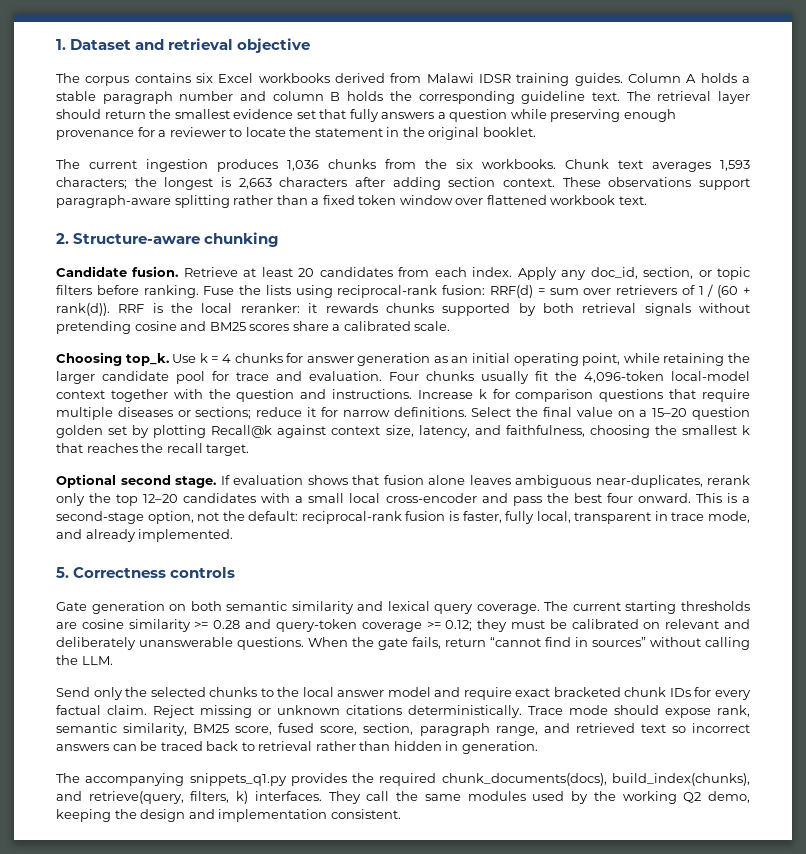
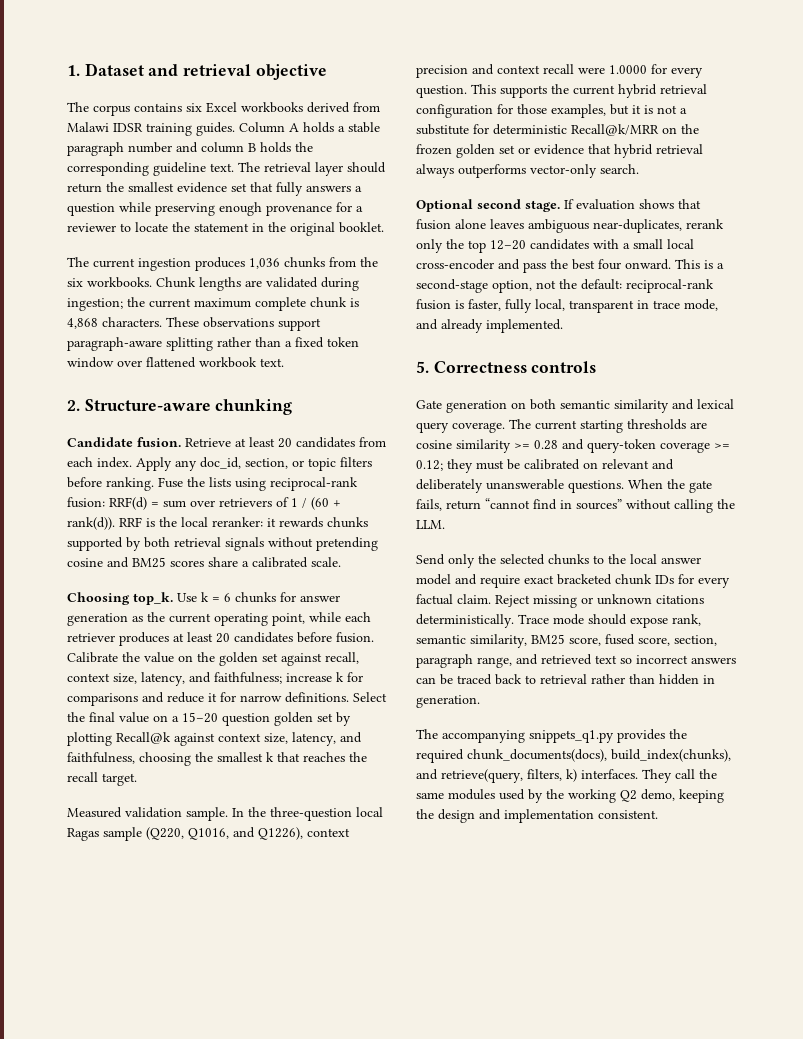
[618,160,750,172] [56,177,555,190] text averages 1,593 characters; the longest is 2,663 characters after adding section context. -> [199,277,359,291] [67,297,359,311] [67,317,162,329] lengths are validated during ingestion; the current maximum complete chunk is 4,868 characters.
[221,354,231,363] 4 -> [224,593,231,602] 6
[451,353,511,363] an initial -> [147,612,211,623] the current
[663,353,750,366] [56,371,750,384] [56,389,750,402] [56,407,252,420] retaining the larger candidate pool for trace and evaluation. Four chunks usually fit the 4,096-token local-model context together with the question and instructions. Increase k for comparison questions that require multiple diseases or sections; -> [345,612,371,622] [67,632,374,646] [67,652,359,666] [67,672,363,686] [67,692,164,706] each retriever produces at least 20 candidates before fusion. Calibrate the value on the golden set against recall, context size, latency, and faithfulness; increase k for comparisons and
(250, 450) none -> [67,807,383,821] [67,827,350,841] [416,64,703,78] [416,84,707,98] [416,104,687,118] [416,124,699,136] [416,144,703,158] [416,164,639,178] // Measured validation sample. In the three-question local Ragas sample (Q220, Q1016, and Q1226), context precision and context recall were 1.0000 for every question. This supports the current hybrid retrieval configuration for those examples, but it is not a substitute for deterministic Recall@k/MRR on the frozen golden set or evidence that hybrid retrieval always outperforms vector-only search.

